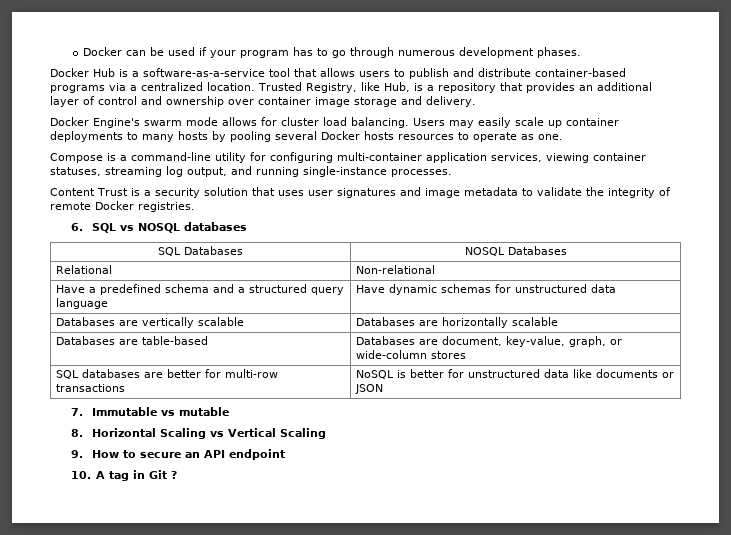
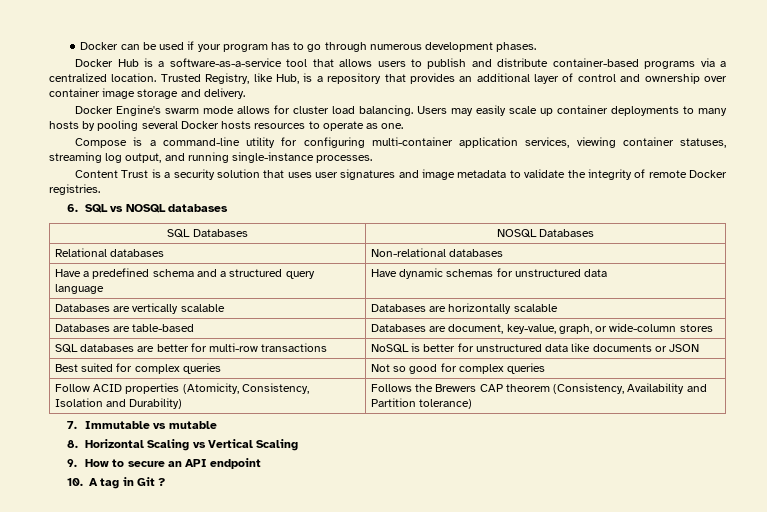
(113, 269) none -> [110,249,165,257] databases
(436, 269) none -> [449,249,504,257] databases
(384, 389) none -> [54,363,221,374] [370,363,546,374] [54,383,309,394] [54,398,183,409] [370,383,707,394] [370,398,473,409] // Best suited for complex queries | Not so good for complex queries // Follow ACID properties (Atomicity, Consistency, Isolation and Durability) | Follows the Brewers CAP theorem (Consistency, Availability and Partition tolerance)

